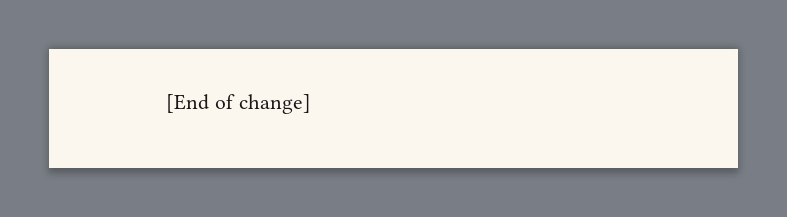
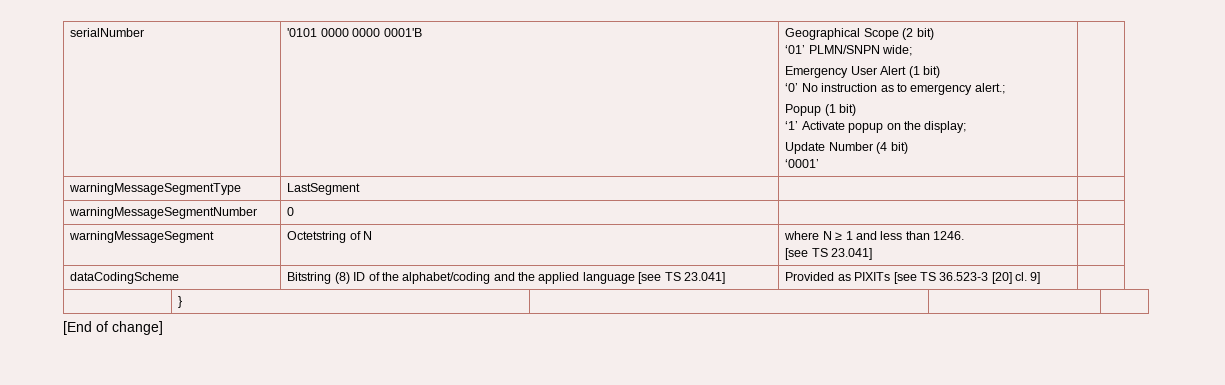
(166, 103) none -> [70,28,145,37] [287,28,422,37] [785,28,934,40] [785,45,913,56] [785,66,940,78] [785,83,1005,95] [785,104,857,116] [785,121,967,133] [785,142,908,154] [785,159,820,168] [69,183,242,195] [287,183,361,195] [69,207,258,219] [287,207,295,216] [69,231,215,243] [287,231,373,243] [784,231,965,240] [785,248,873,260] [70,272,180,284] [287,272,725,284] [785,272,1041,284] [178,296,183,308] serialNumber | '0101 0000 0000 0001'B | Geographical Scope (2 bit) // ‘01’ PLMN/SNPN wide; // Emergency User Alert (1 bit) // ‘0’ No instruction as to emergency alert.; // Popup (1 bit) // ‘1’ Activate popup on the display; // Update Number (4 bit) // ‘0001’ | // warningMessageSegmentType | LastSegment | | // warningMessageSegmentNumber | 0 | | // warningMessageSegment | Octetstring of N | where N ≥ 1 and less than 1246. // [see TS 23.041] | // dataCodingScheme | Bitstring (8) ID of the alphabet/coding and the applied language [see TS 23.041] | Provided as PIXITs [see TS 36.523-3 [20] cl. 9] | // | } | | | //

